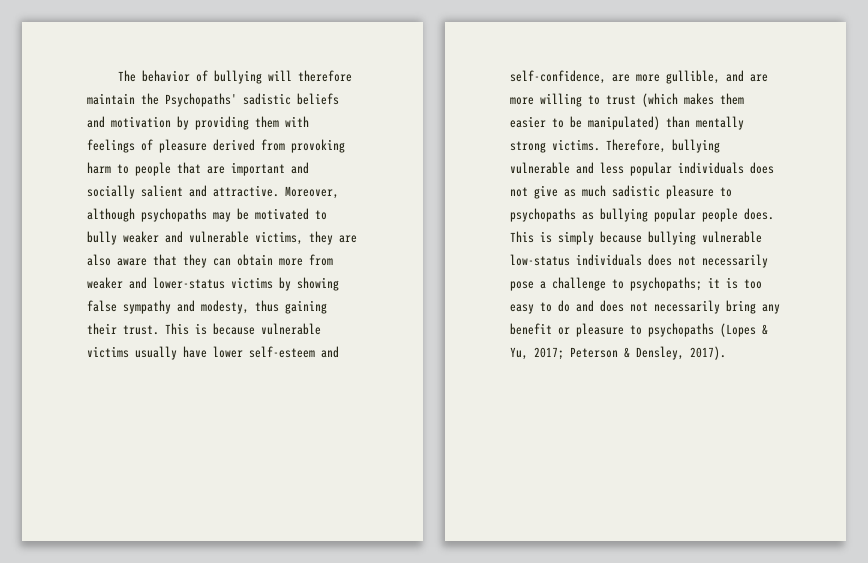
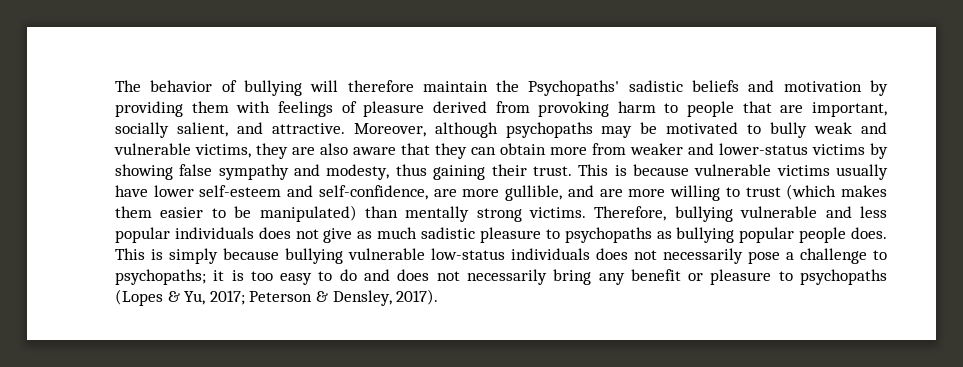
[231,162,309,176] [87,185,183,199] important and socially salient -> [811,102,887,117] [115,122,228,138] important, socially salient,
[123,231,159,243] weaker -> [814,122,853,134] weak

